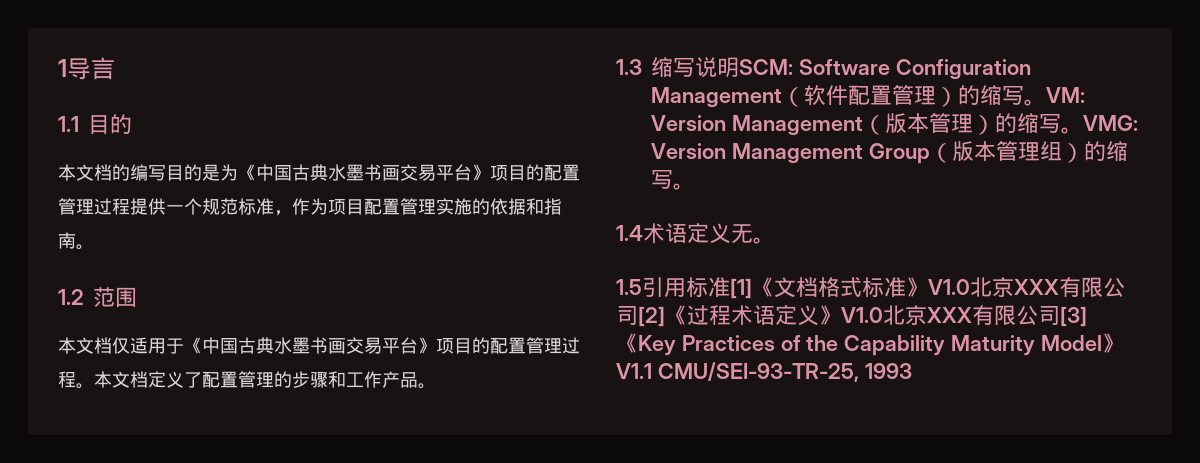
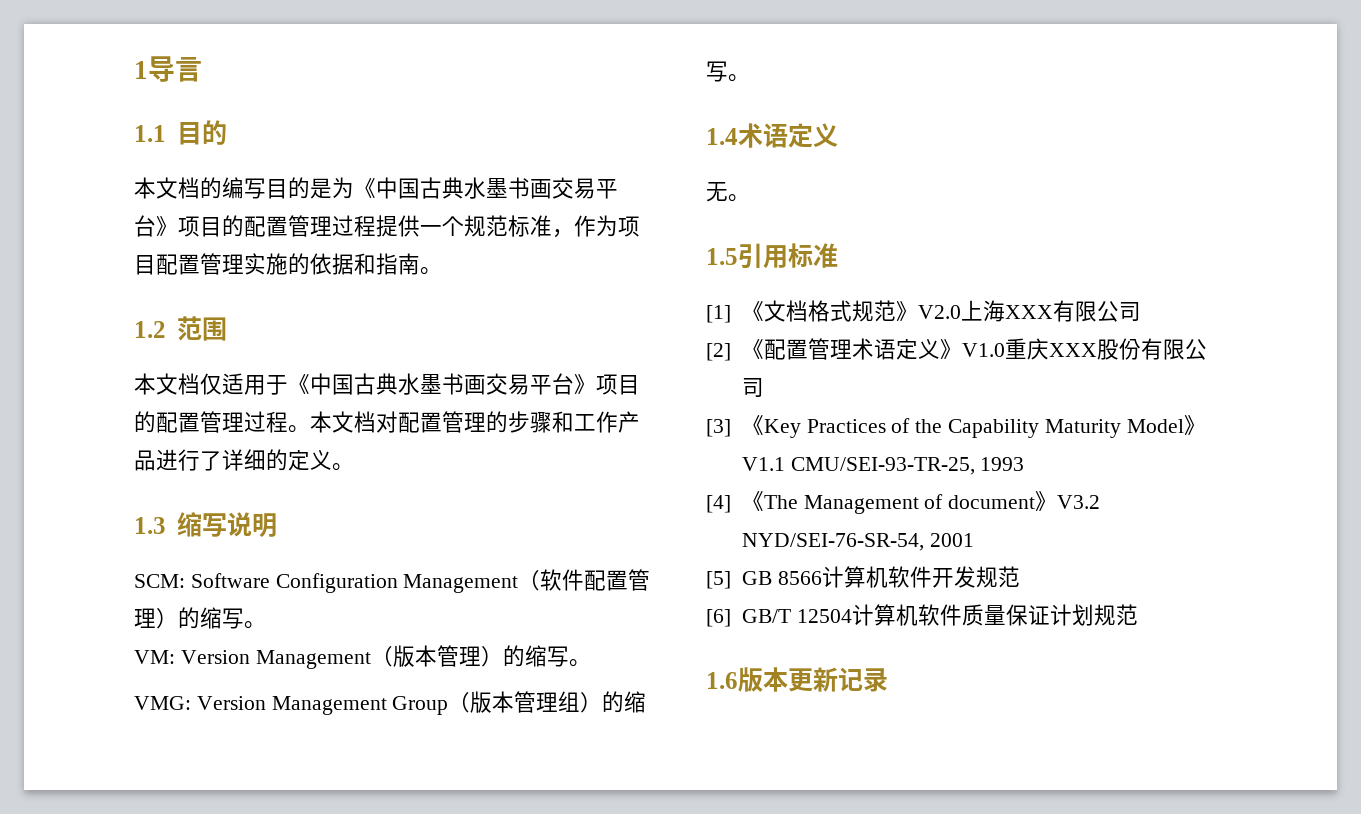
[148,371,202,388] 定义了 -> [376,411,398,433] 对
(418, 380) none -> [156,449,332,471] 进行了详细的定义
(739, 67) none -> (277, 525) //
(1046, 102) none -> (266, 625) //
(1083, 130) none -> (591, 663) //
(731, 233) none -> (838, 135) //
(730, 287) none -> (838, 255) //
[862,277,1125,298] [616,305,731,327] 标准》V1.0北京XXX有限公司[2]《过程 -> [851,300,1141,322] [706,338,852,361] 规范》V2.0上海XXX有限公司 // [2]《配置管理
[883,305,1060,326] 北京XXX有限公司 -> [1004,338,1207,360] [741,378,764,397] 重庆XXX股份有限公司 //
(912, 371) none -> [706,491,1101,514] [741,533,974,551] [706,566,1020,589] [706,604,1138,627] [706,667,888,692] // [4]《The Management of document》V3.2 NYD/SEI-76-SR-54, 2001 // [5] GB 8566计算机软件开发规范 // [6] GB/T 12504计算机软件质量保证计划规范 // 1.6版本更新记录

